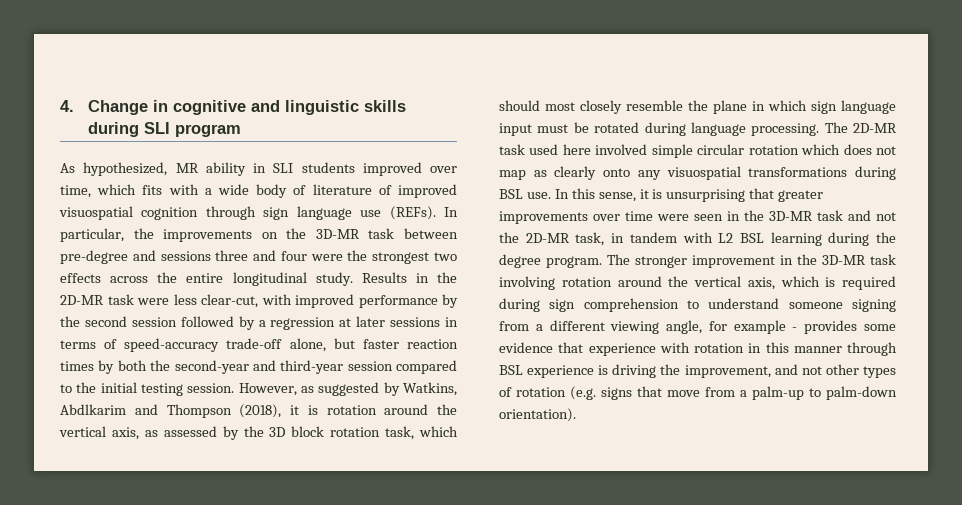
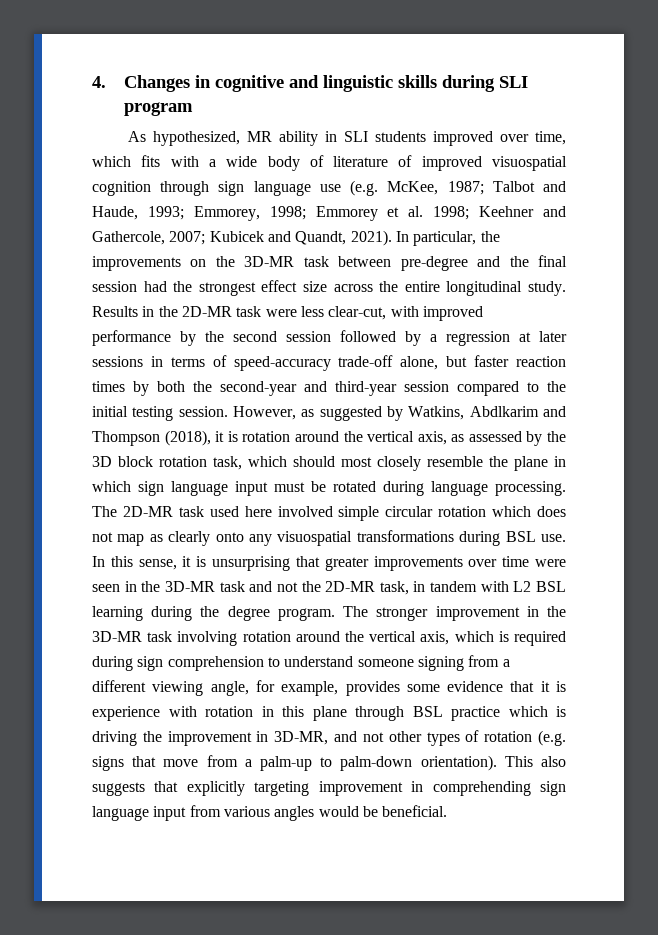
[87,100,148,115] Change -> [123,75,190,92] Changes
[389,206,436,220] (REFs). -> [350,180,566,196] [92,206,567,221] [92,230,392,246] (e.g. McKee, 1987; Talbot and Haude, 1993; Emmorey, 1998; Emmorey et al. 1998; Keehner and Gathercole, 2007; Kubicek and Quandt, 2021).
[160,250,457,264] [60,273,101,283] sessions three and four were the strongest two effects -> [509,255,568,267] [92,280,327,296] the final session had the strongest effect size
[733,320,798,334] example - -> [281,681,339,696] example,
(584, 347) none -> [540,681,567,692] it is
[793,346,842,353] manner -> [312,706,347,721] plane
[527,365,595,378] experience -> [451,706,548,721] practice which
[684,365,771,378] improvement, -> [167,731,329,746] improvement in 3D-MR,
(576, 415) none -> [504,756,566,767] [92,781,566,796] [92,805,448,821] This also suggests that explicitly targeting improvement in comprehending sign language input from various angles would be beneficial.

